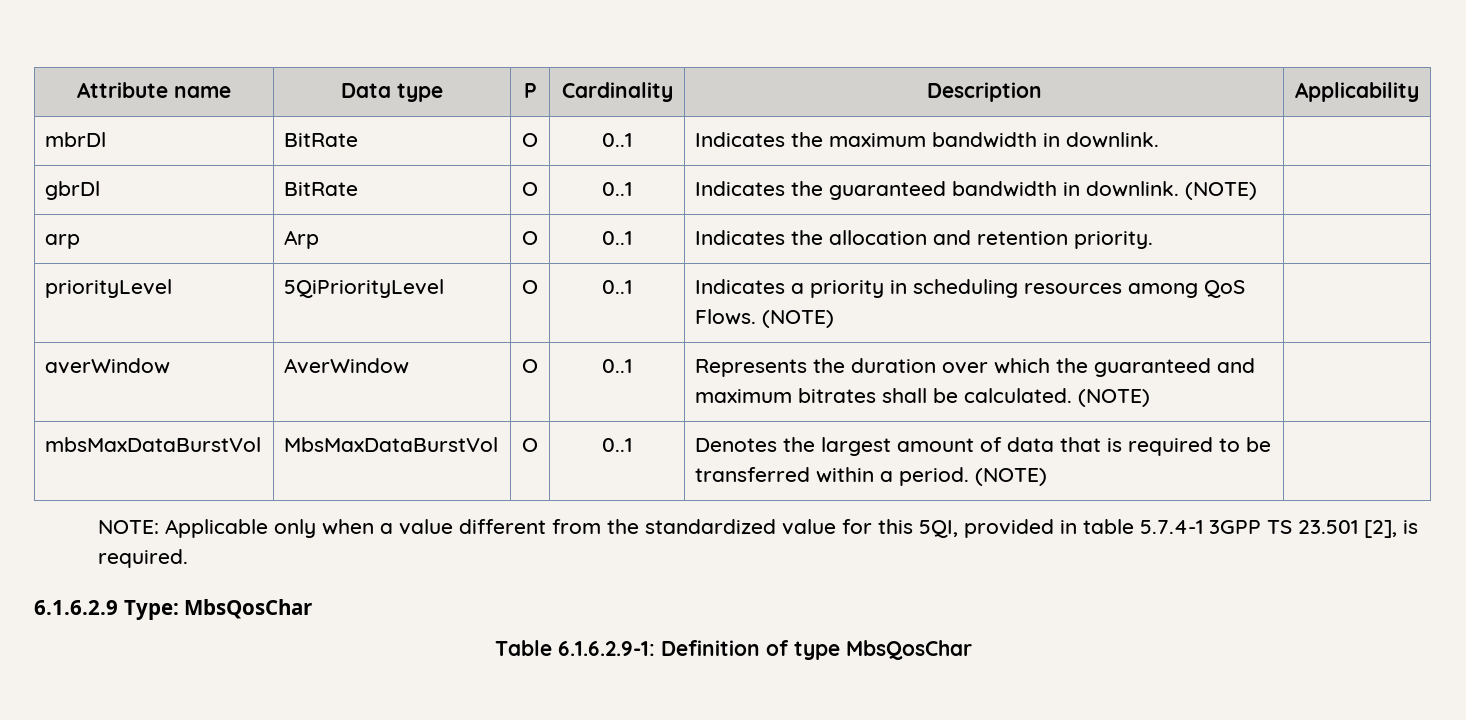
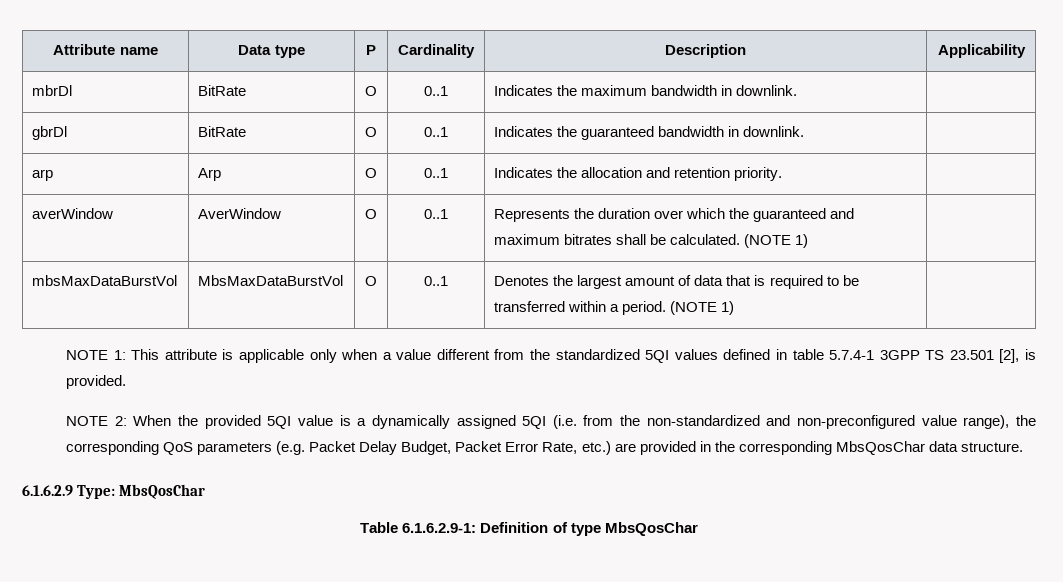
[1185,182,1258,200] (NOTE) -> (805, 131) none
[45,279,173,298] [284,279,445,298] [522,280,538,294] [602,280,632,294] [695,279,1246,298] [695,309,835,328] // priorityLevel | 5QiPriorityLevel | O | 0..1 | Indicates a priority in scheduling resources among QoS Flows. (NOTE) | -> (783, 174) none
[1078,389,1151,407] (NOTE) -> [744,234,809,248] (NOTE 1)
[975,468,1048,486] [98,519,269,538] (NOTE) | // NOTE: Applicable -> [670,301,735,315] [66,349,304,363] (NOTE 1) | // NOTE 1: This attribute is applicable
[782,519,1055,538] value for this 5QI, provided -> [645,349,771,363] 5QI values defined
[98,549,189,568] required. -> [66,375,127,389] [66,415,1037,429] [66,441,1023,455] provided. // NOTE 2: When the provided 5QI value is a dynamically assigned 5QI (i.e. from the non-standardized and non-preconfigured value range), the corresponding QoS parameters (e.g. Packet Delay Budget, Packet Error Rate, etc.) are provided in the corresponding MbsQosChar data structure.

